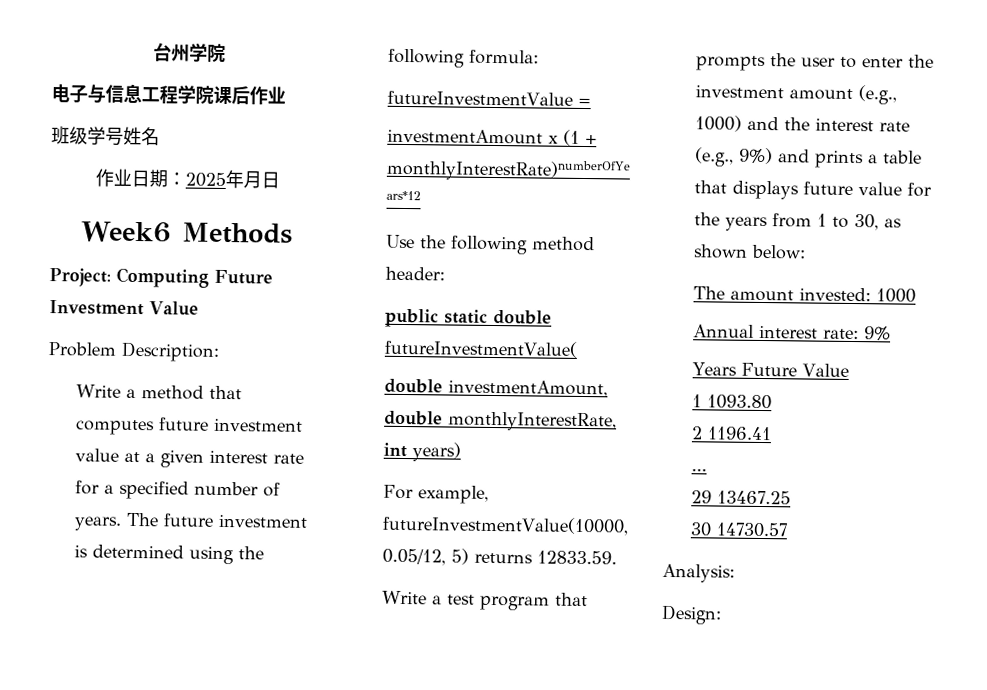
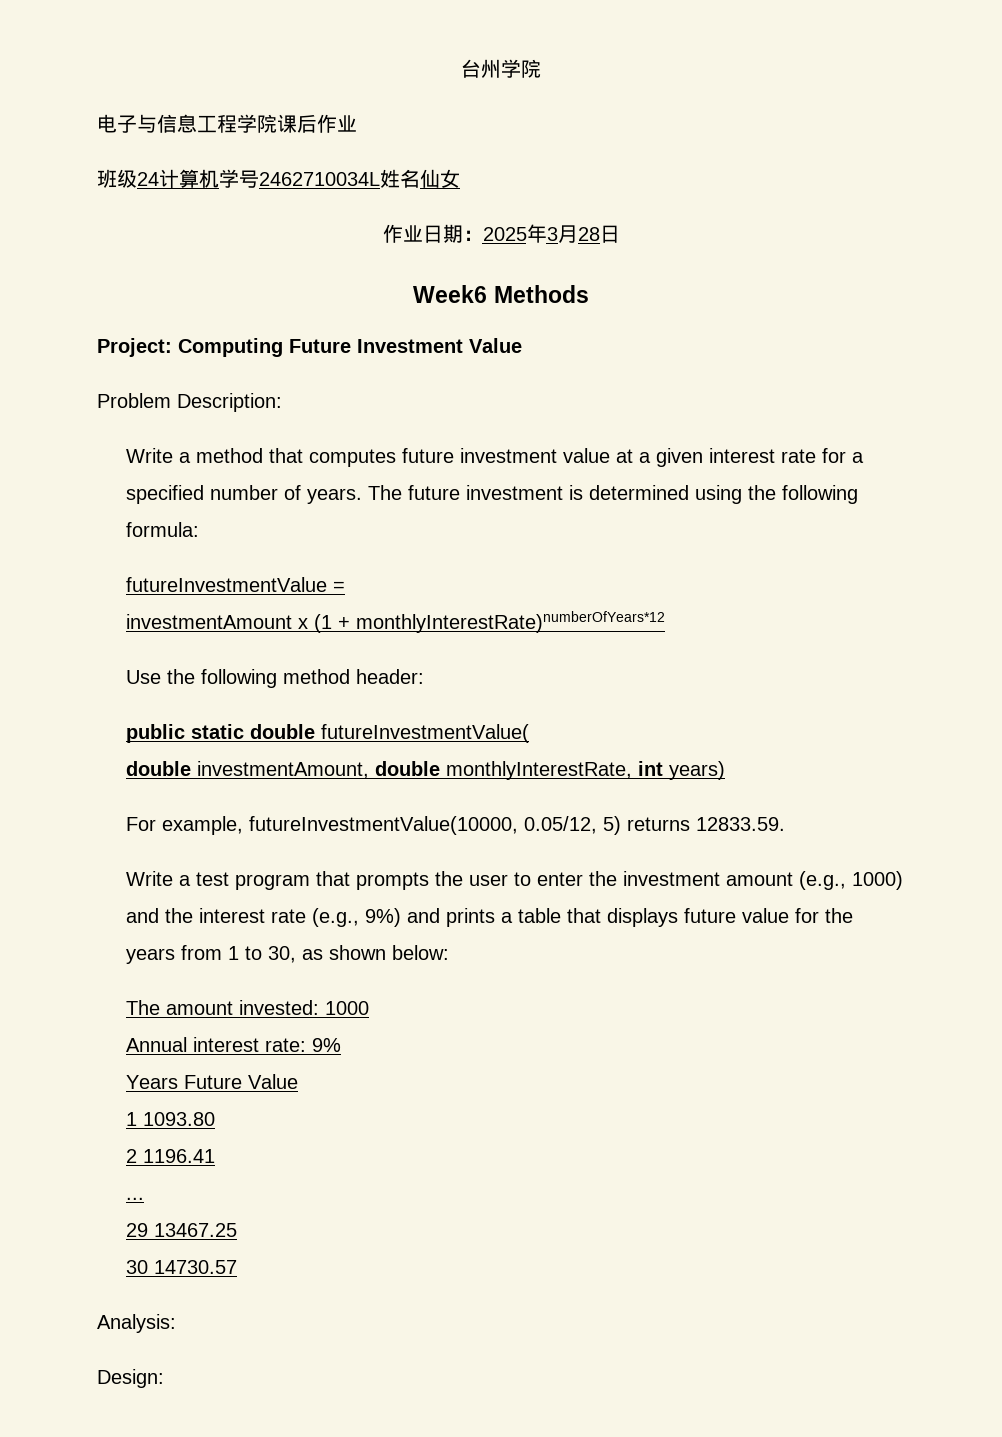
[87,126,124,146] 学号 -> [137,169,380,188] 24计算机学号2462710034L
(160, 136) none -> [420,169,460,188] 仙女
[242,171,262,189] 月 -> [546,225,600,243] 3月28

